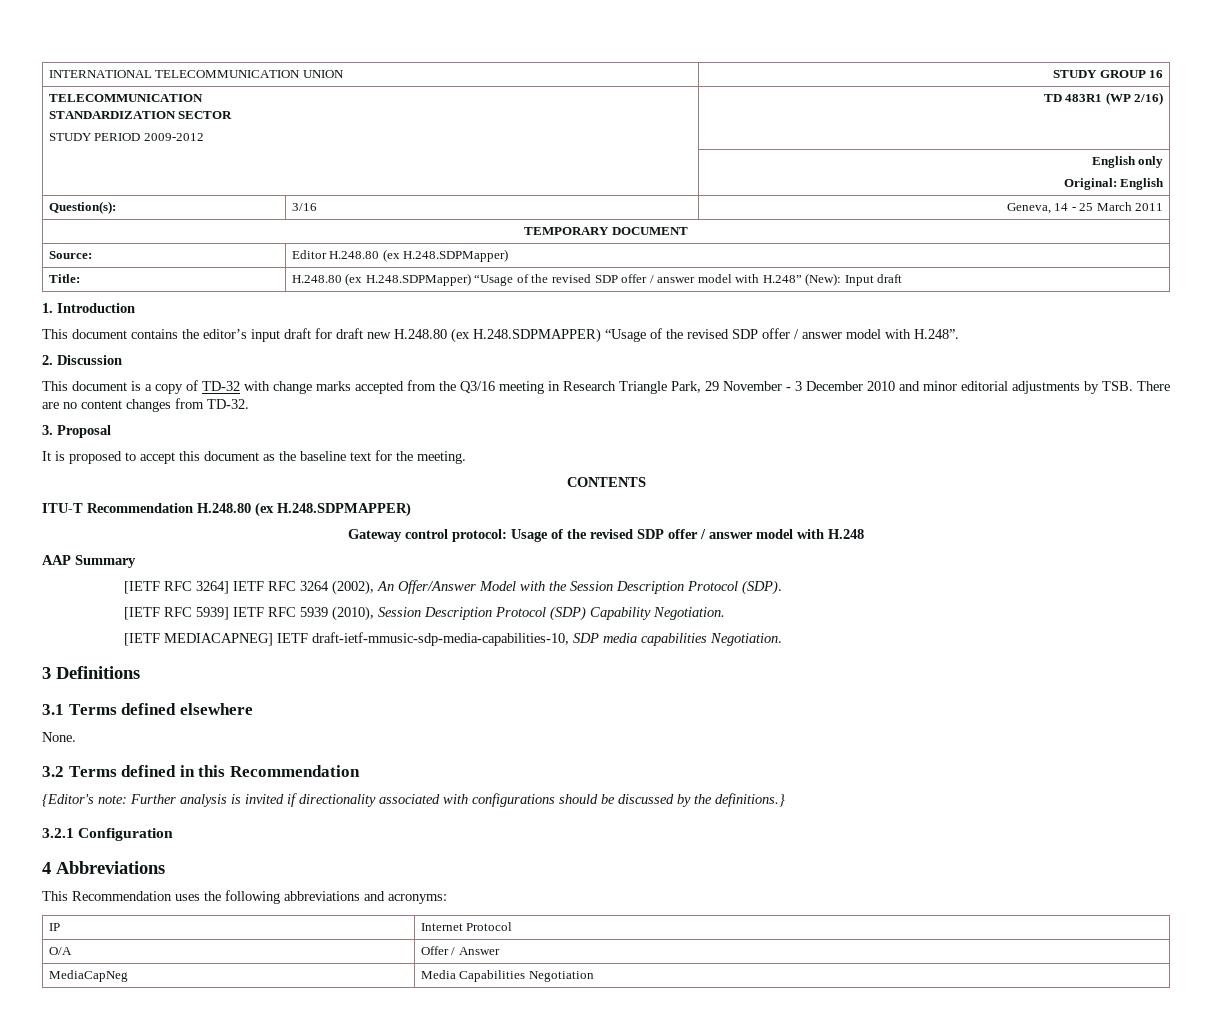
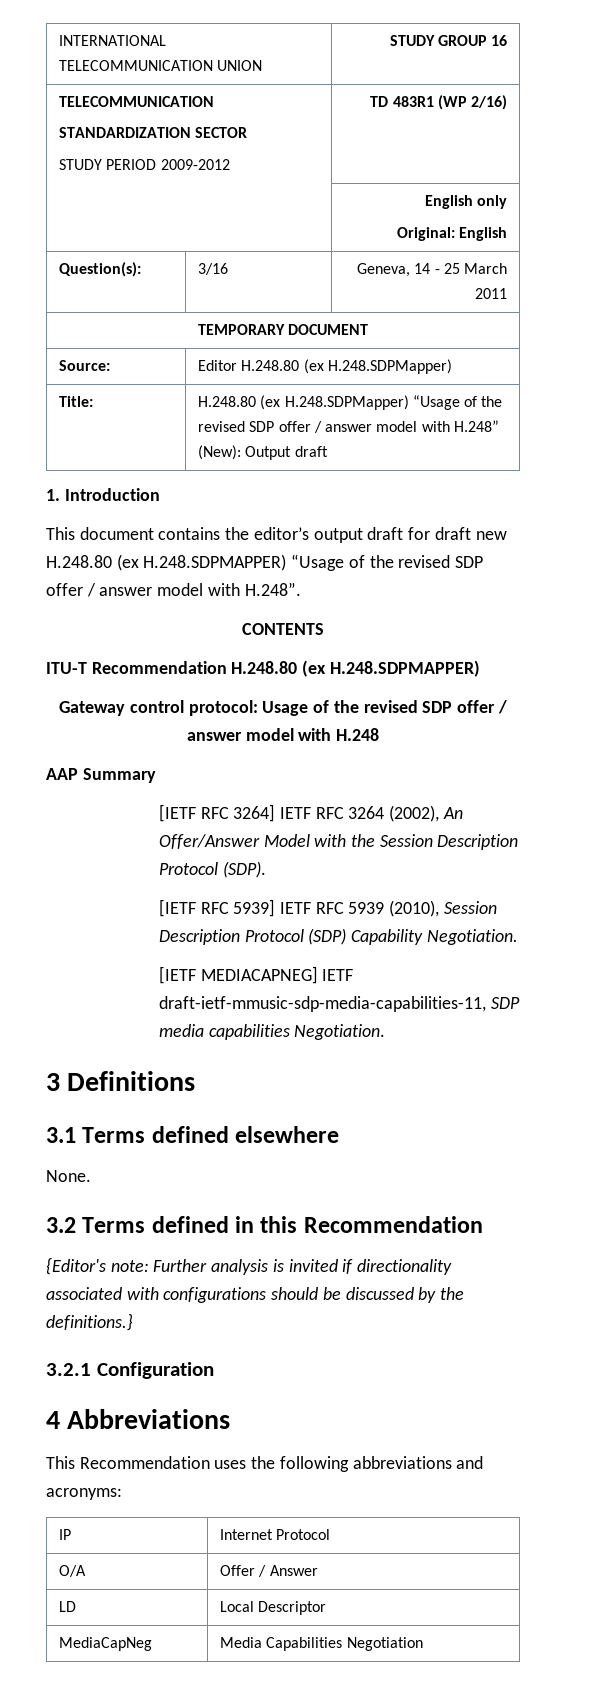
[844,275,874,286] Input -> [245,446,292,460] Output
[251,329,280,342] input -> [313,528,363,543] output
[42,355,122,365] [42,380,1170,394] [42,398,249,412] [42,425,111,438] [42,450,466,464] // 2. Discussion // This document is a copy of TD-32 with change marks accepted from the Q3/16 meeting in Research Triangle Park, 29 November - 3 December 2010 and minor editorial adjustments by TSB. There are no content changes from TD-32. // 3. Proposal // It is proposed to accept this document as the baseline text for the meeting. -> (301, 589) none
[311,632,569,646] draft-ietf-mmusic-sdp-media-capabilities-10, -> [158,996,486,1012] draft-ietf-mmusic-sdp-media-capabilities-11,
(500, 951) none -> [58,1601,76,1612] [219,1601,327,1615] // LD | Local Descriptor

